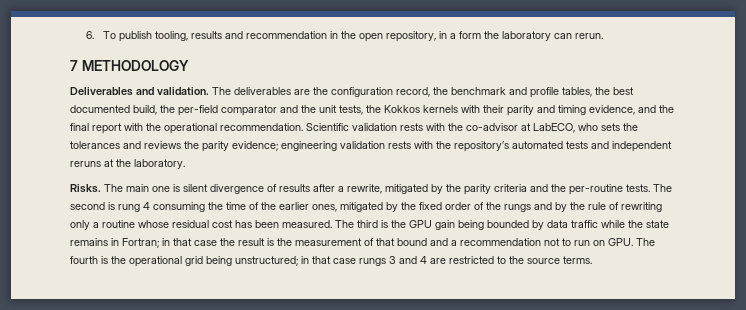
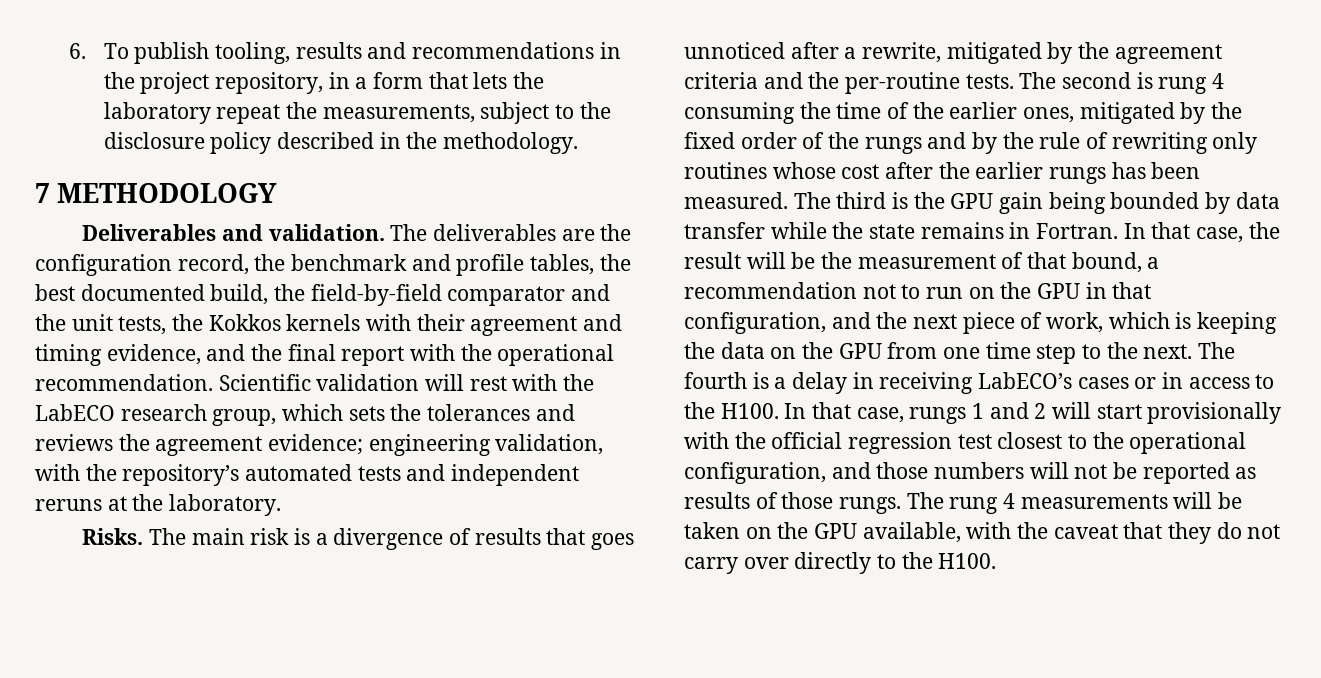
[245,31,383,42] recommendation in the open -> [411,42,621,59] [103,72,210,94] recommendations in the project
[483,31,603,41] the laboratory can rerun. -> [428,72,544,89] [103,102,611,124] [103,132,578,154] that lets the laboratory repeat the measurements, subject to the disclosure policy described in the methodology.
[178,105,218,116] per-field -> [310,284,442,306] field-by-field
[507,105,534,116] parity -> [470,316,578,336] agreement
[400,123,598,133] rests with the co-advisor at LabECO, who -> [425,374,595,391] [35,404,344,426] will rest with the LabECO research group, which
[202,141,229,152] parity -> [155,436,263,456] agreement
[340,141,411,149] validation rests -> [495,434,604,455] validation,
[152,184,310,194] one is silent divergence of results -> [250,528,634,550] [684,42,785,59] risk is a divergence of results that goes unnoticed
[464,184,491,195] parity -> [1114,44,1222,64] agreement
[93,220,233,228] a routine whose residual cost -> [684,162,1107,184] routines whose cost after the earlier rungs
[571,220,598,228] traffic -> [684,222,765,239] transfer
[122,238,274,248] Fortran; in that case the result is -> [1036,222,1280,243] [684,252,816,269] Fortran. In that case, the result will be
[397,238,448,246] bound and -> [1071,252,1142,273] bound,
[608,238,655,246] [70,256,592,267] GPU. The fourth is the operational grid being unstructured; in that case rungs 3 and 4 are restricted to the source terms. -> [1000,282,1152,299] [684,312,1278,334] [684,342,1236,364] [684,372,1275,394] [684,402,1282,424] [684,432,1247,454] [684,462,1257,484] [684,492,1243,514] [684,522,1281,544] [684,552,997,574] the GPU in that configuration, and the next piece of work, which is keeping the data on the GPU from one time step to the next. The fourth is a delay in receiving LabECO’s cases or in access to the H100. In that case, rungs 1 and 2 will start provisionally with the official regression test closest to the operational configuration, and those numbers will not be reported as results of those rungs. The rung 4 measurements will be taken on the GPU available, with the caveat that they do not carry over directly to the H100.

